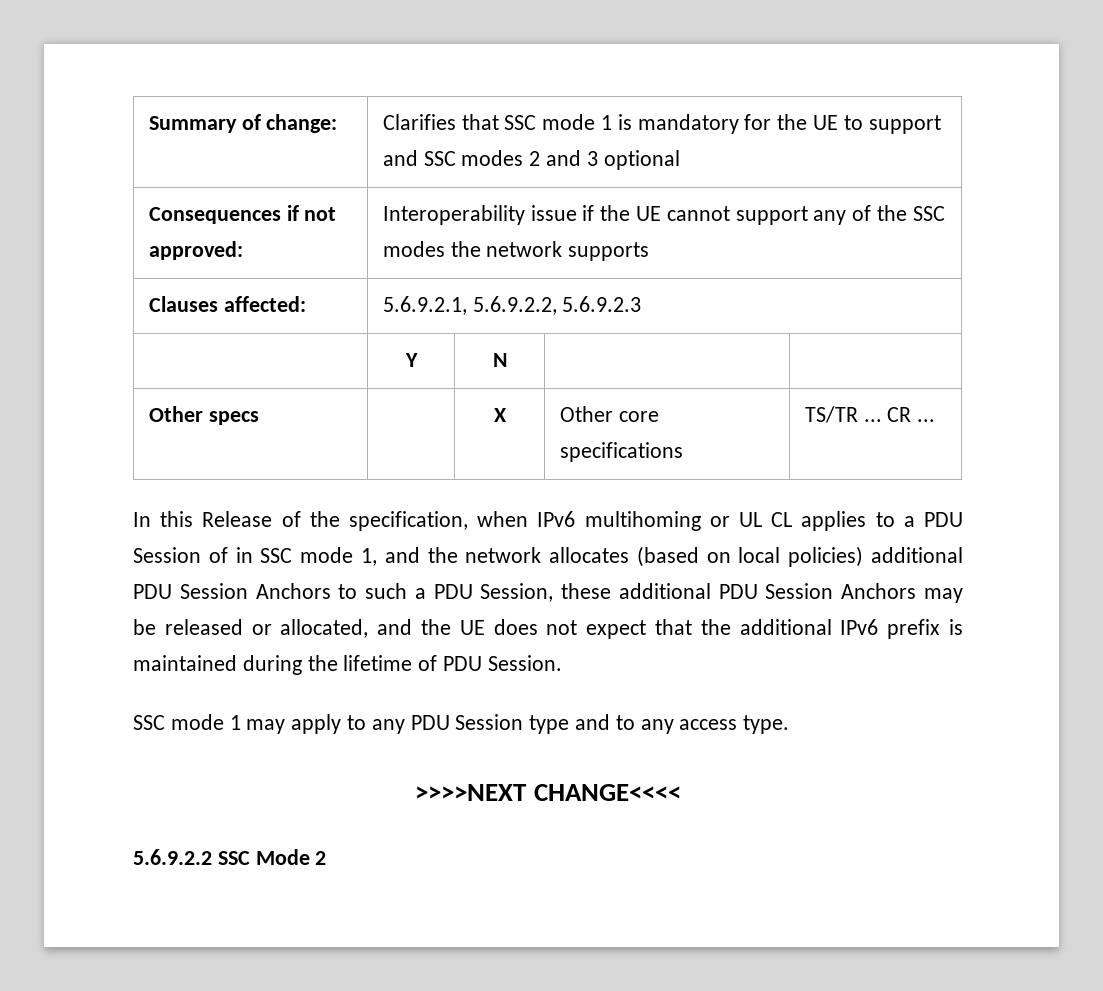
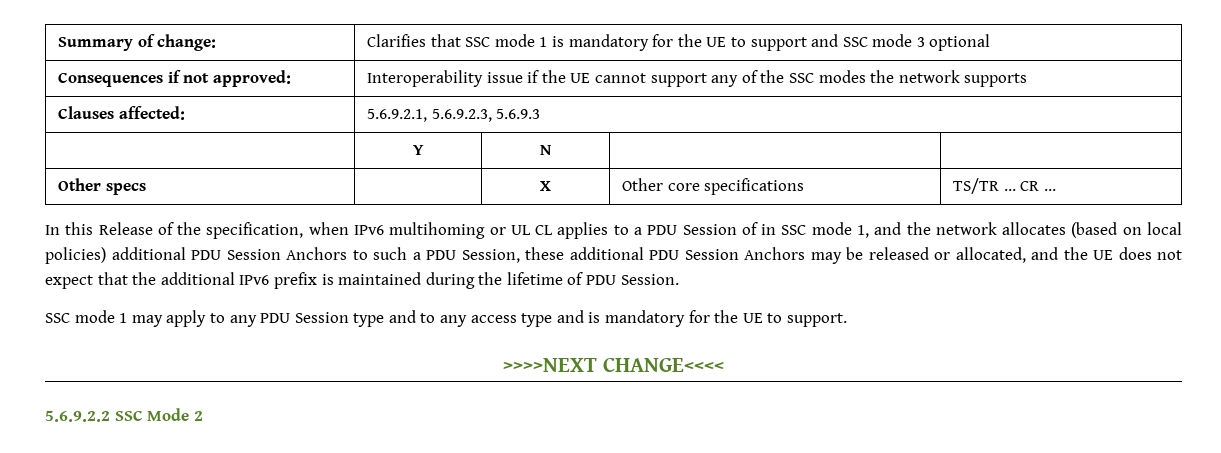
[461,150,582,166] modes 2 and -> [872,34,913,47] mode
[472,296,642,315] 5.6.9.2.2, 5.6.9.2.3 -> [431,109,541,122] 5.6.9.2.3, 5.6.9.3
[743,715,790,734] type. -> [521,310,847,327] type and is mandatory for the UE to support.

